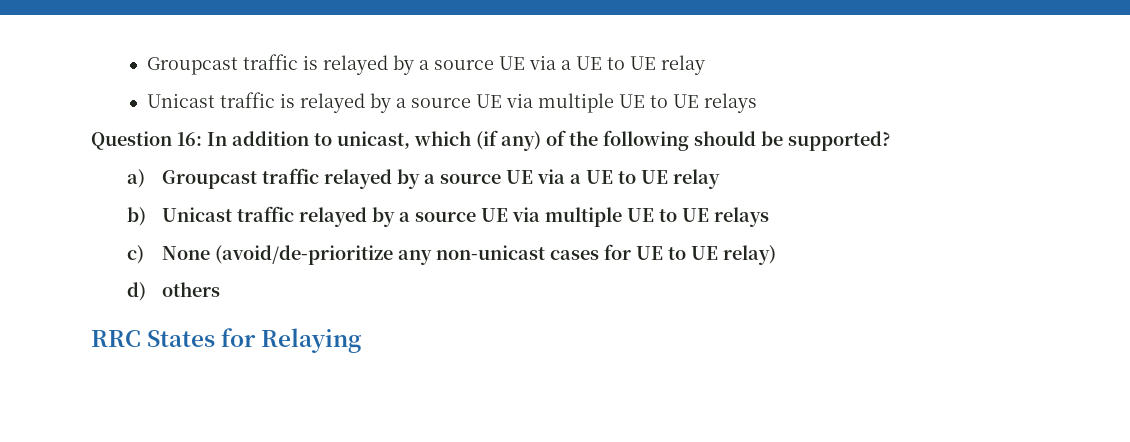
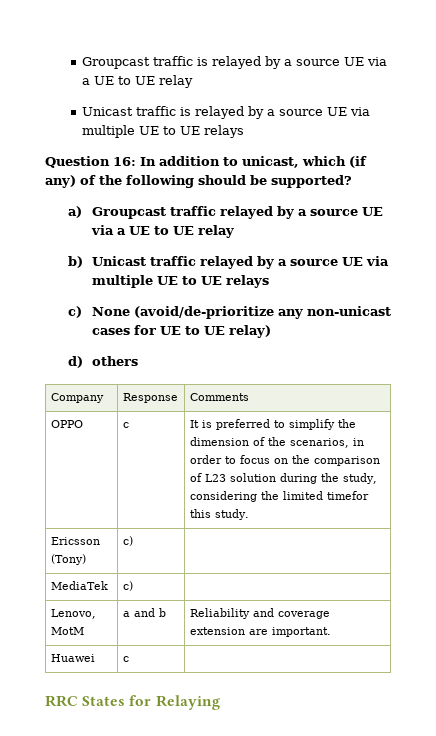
(221, 289) none -> [50,393,104,403] [122,393,178,403] [189,393,249,401] [50,420,83,428] [122,422,129,428] [189,419,356,430] [189,437,364,448] [189,455,380,466] [189,473,377,484] [189,491,369,502] [189,509,249,520] [50,537,100,545] [50,554,86,565] [122,536,133,546] [50,581,108,590] [122,581,133,591] [50,609,96,619] [50,627,84,635] [122,608,166,617] [189,608,330,619] [189,627,331,637] [50,654,95,662] [122,656,129,662] // Company | Response | Comments // OPPO | c | It is preferred to simplify the dimension of the scenarios, in order to focus on the comparison of L23 solution during the study, considering the limited timefor this study. // Ericsson (Tony) | c) | // MediaTek | c) | // Lenovo, MotM | a and b | Reliability and coverage extension are important. // Huawei | c |

